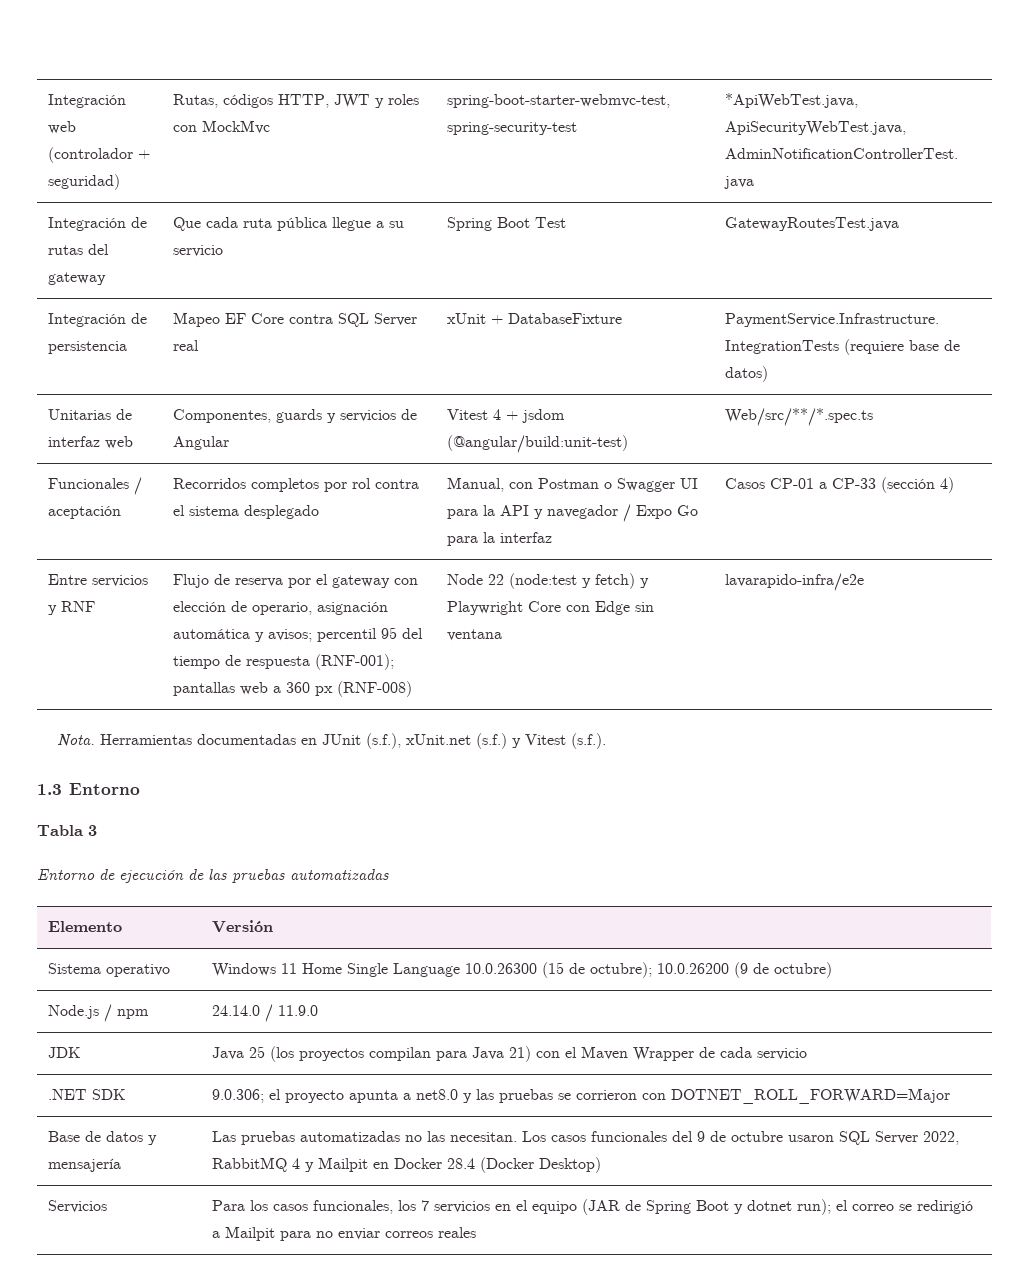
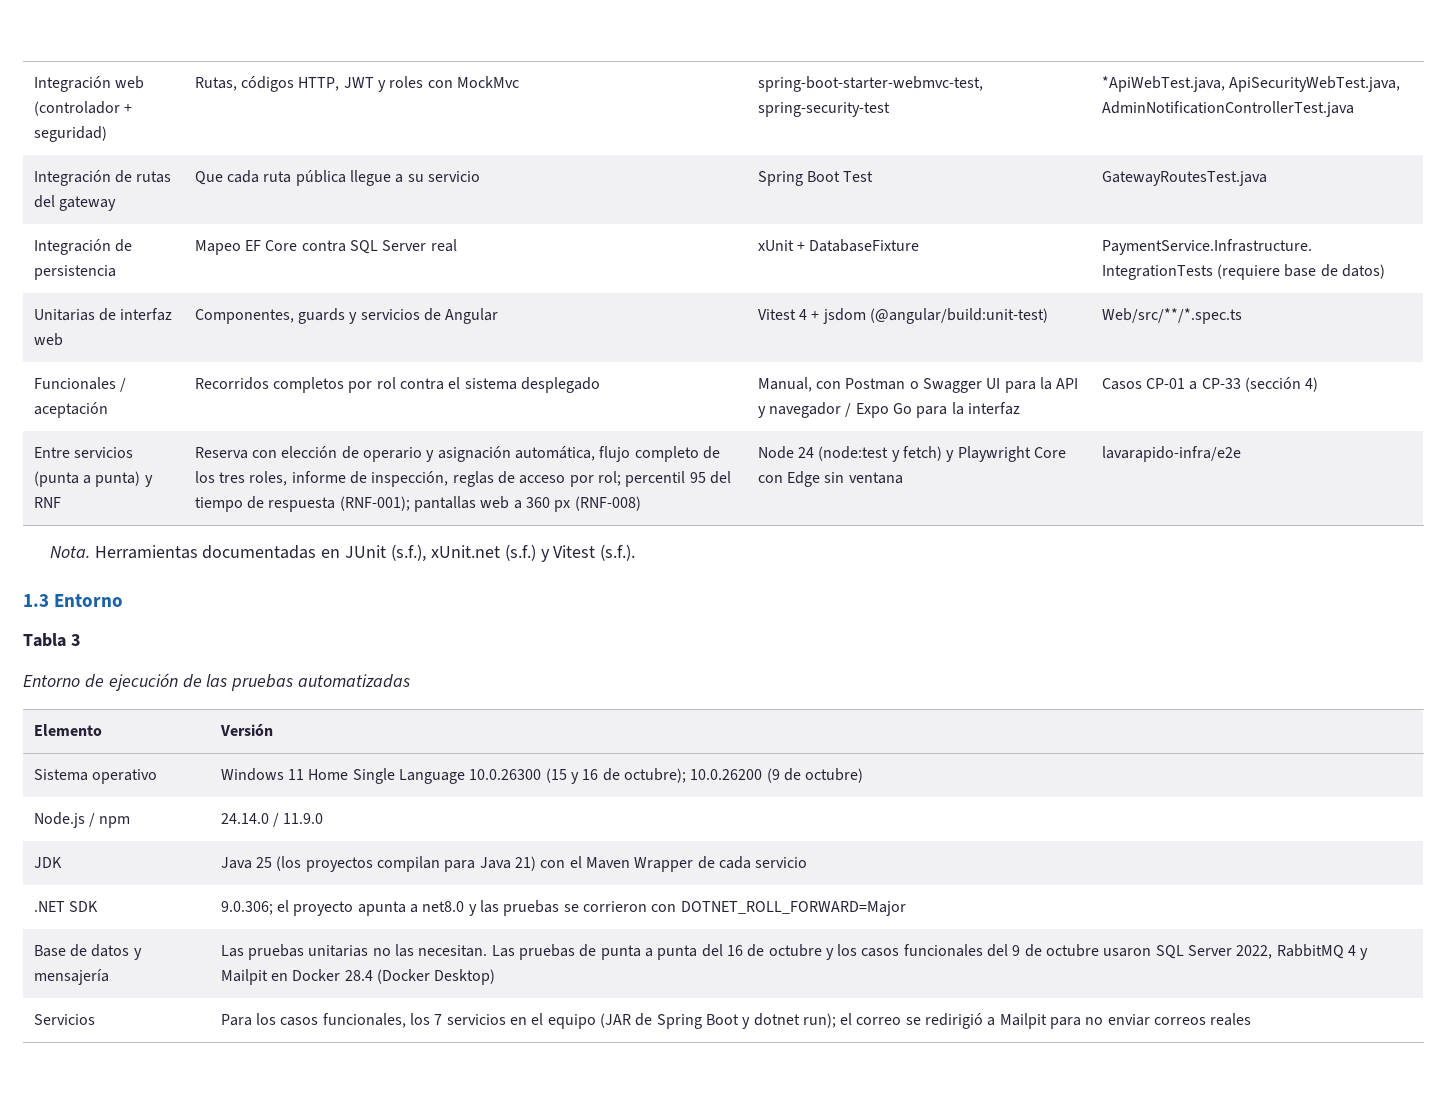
(149, 581) none -> [33,471,141,487] (punta a punta)
[173,574,419,588] [173,601,389,615] [173,629,313,642] Flujo de reserva por el gateway con elección de operario, asignación automática y avisos; -> [194,446,720,462] [194,471,621,487] Reserva con elección de operario y asignación automática, flujo completo de los tres roles, informe de inspección, reglas de acceso por rol;
[488,574,505,585] 22 -> [798,447,815,458] 24
(565, 970) none -> [570,769,599,784] y 16
[300,1131,401,1142] automatizadas -> [308,945,369,957] unitarias
[522,1131,547,1142] Los -> [491,944,858,960] Las pruebas de punta a punta del 16 de octubre y los

